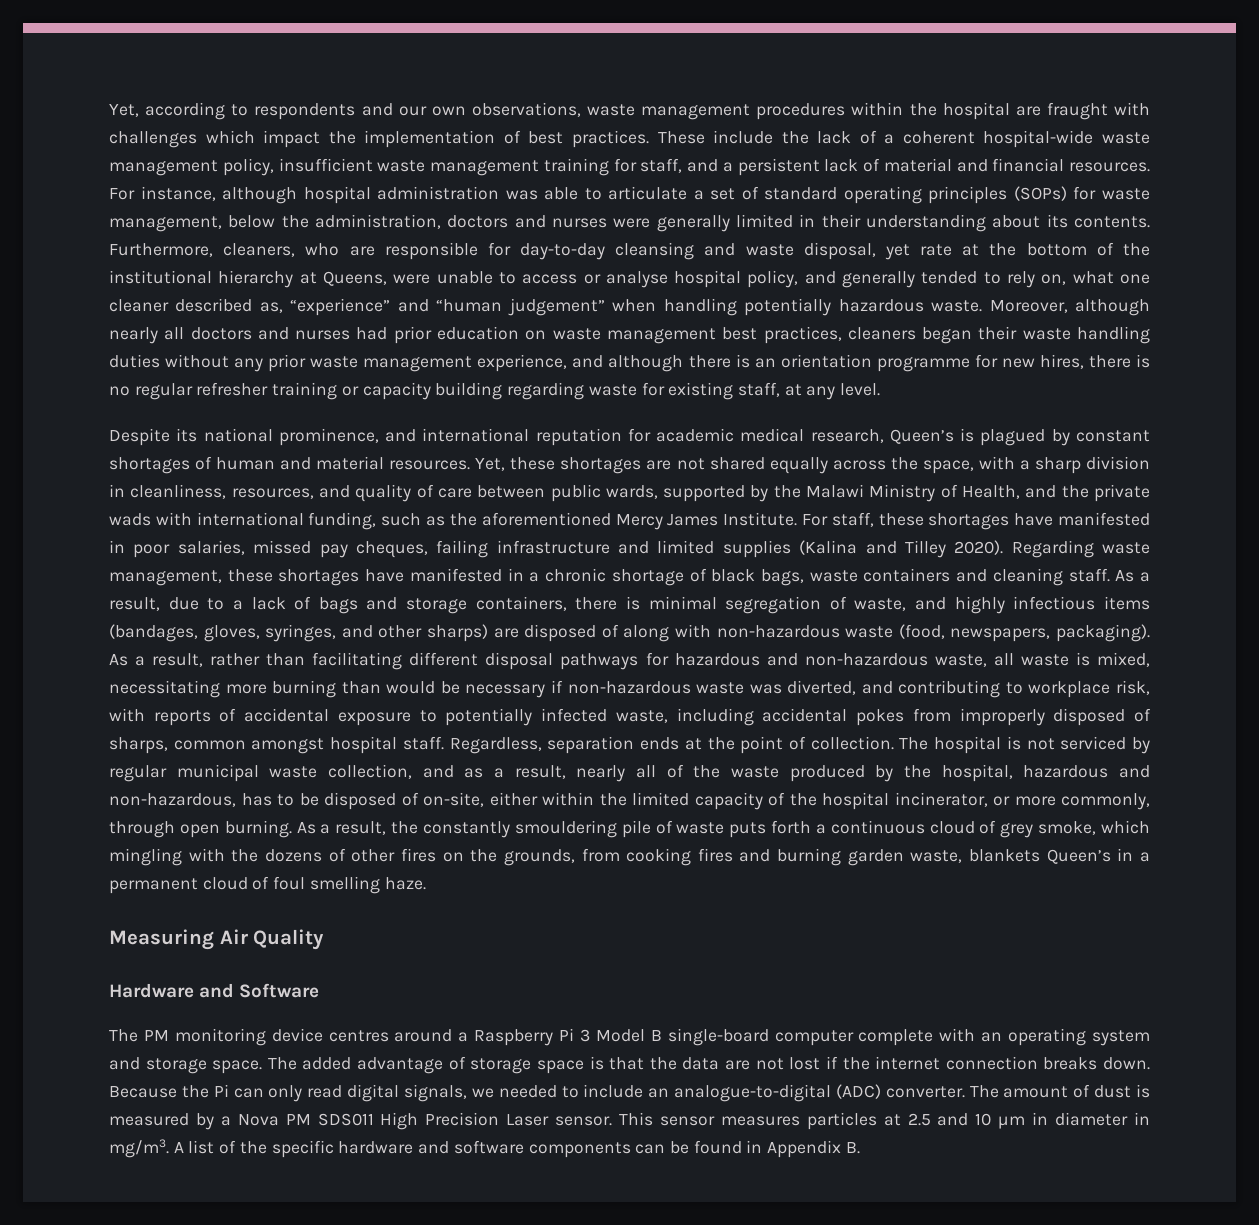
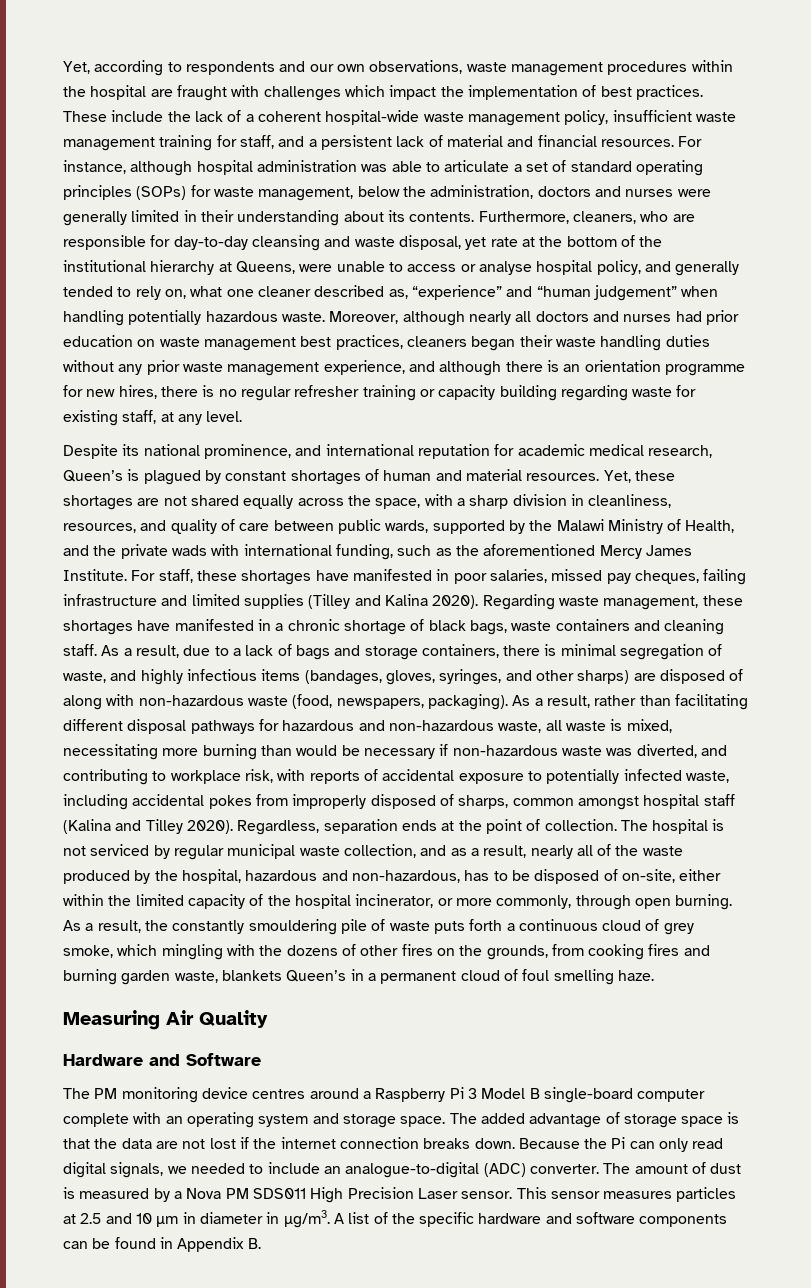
[799,540,946,558] (Kalina and Tilley -> [308,594,428,609] (Tilley and Kalina
[402,736,444,750] staff. -> [703,794,735,806] [63,819,233,834] staff (Kalina and Tilley 2020).
[109,1139,169,1158] mg/m3. -> [283,1210,330,1228] µg/m3.

